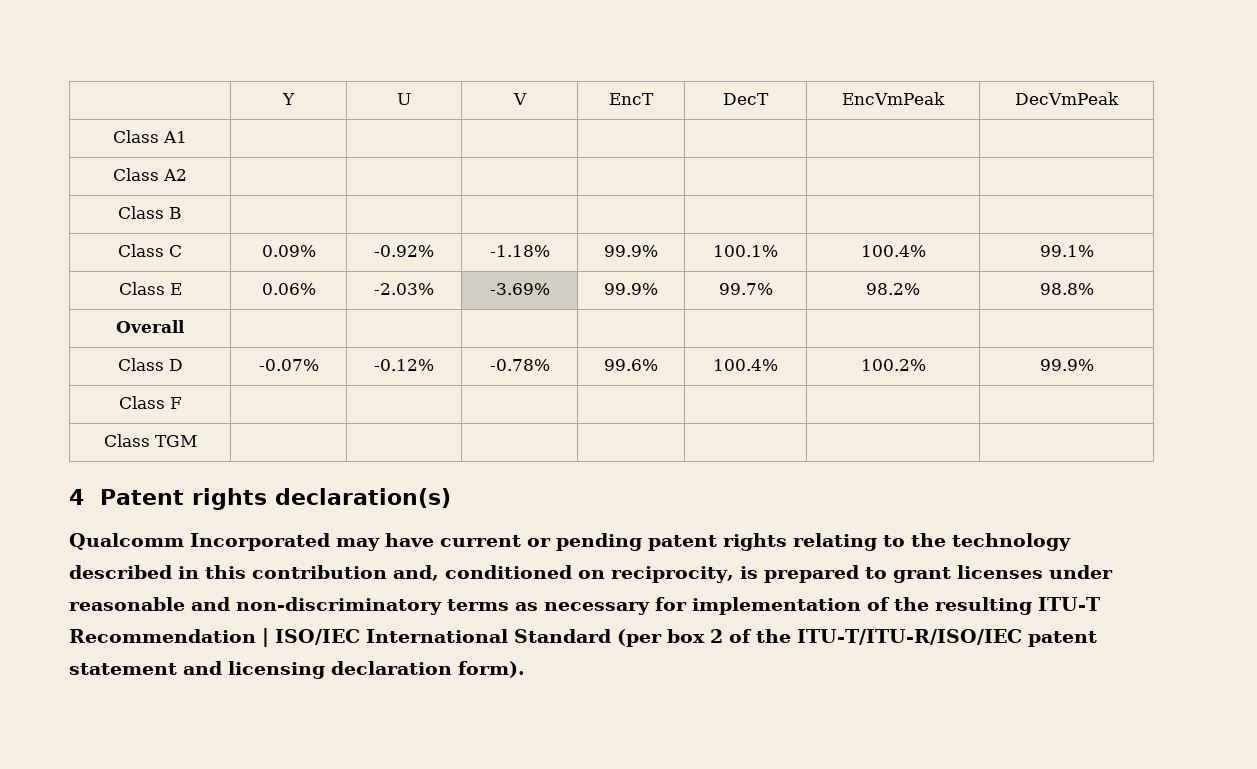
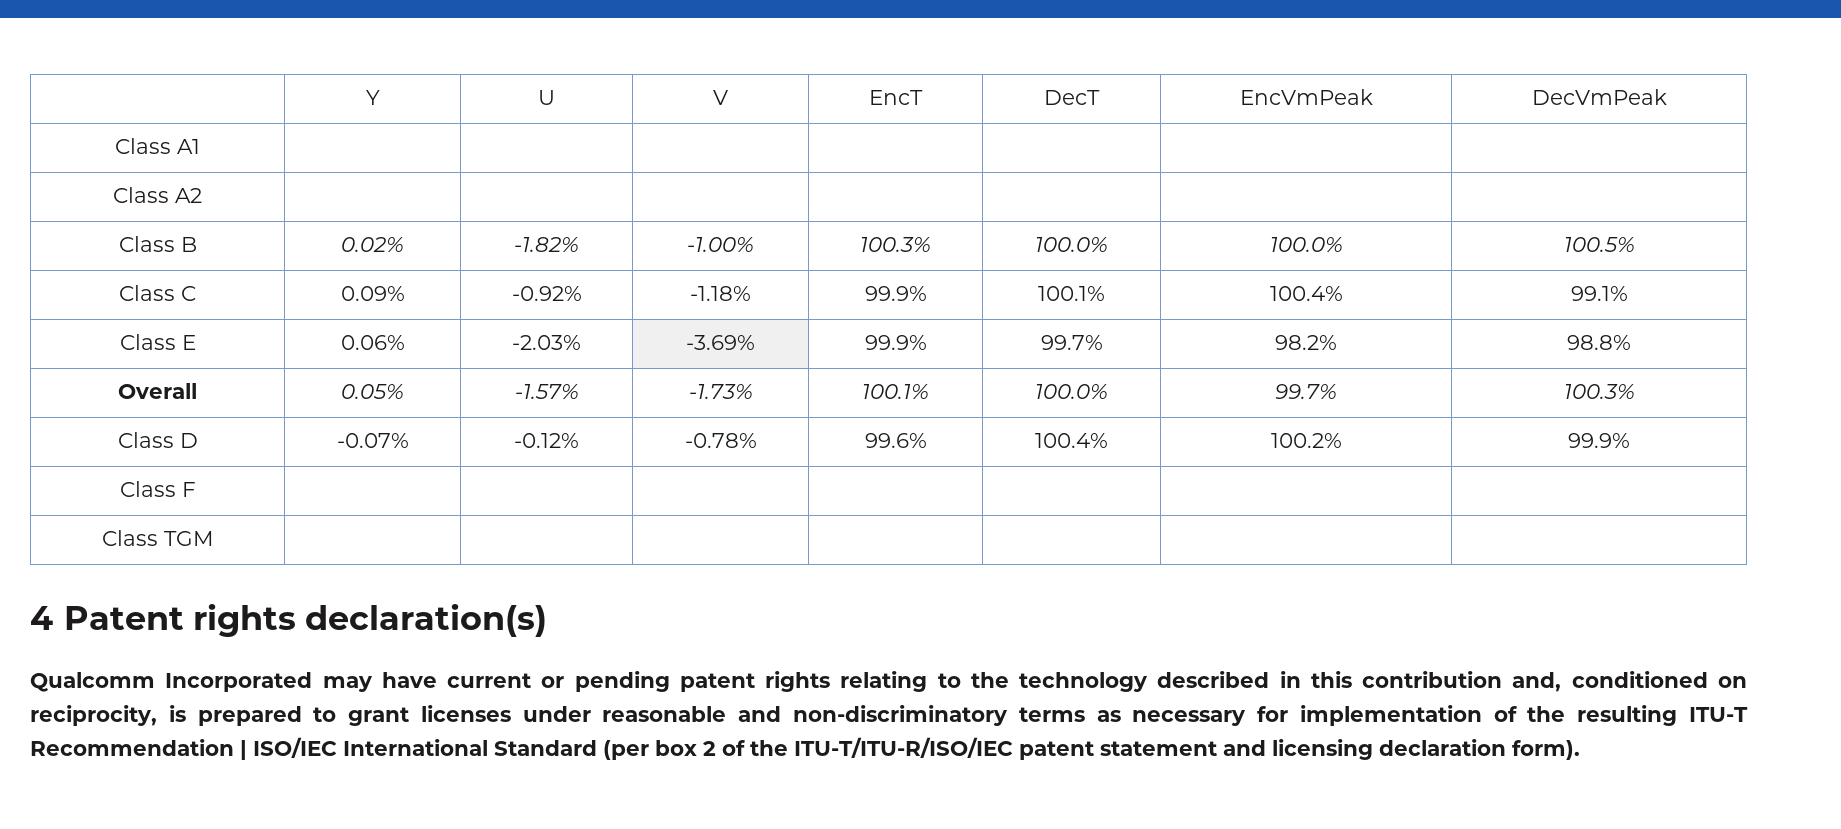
(182, 213) | | | | | | -> [341,237,404,252] [514,237,579,252] [687,237,754,252] [860,237,931,252] [1035,237,1108,252] [1269,237,1343,252] [1563,237,1635,252] 0.02% | -1.82% | -1.00% | 100.3% | 100.0% | 100.0% | 100.5%
(185, 326) | | | | | | -> [341,384,404,399] [514,384,579,399] [688,384,753,399] [862,384,929,399] [1035,384,1108,399] [1275,384,1338,399] [1563,384,1635,399] 0.05% | -1.57% | -1.73% | 100.1% | 100.0% | 99.7% | 100.3%

